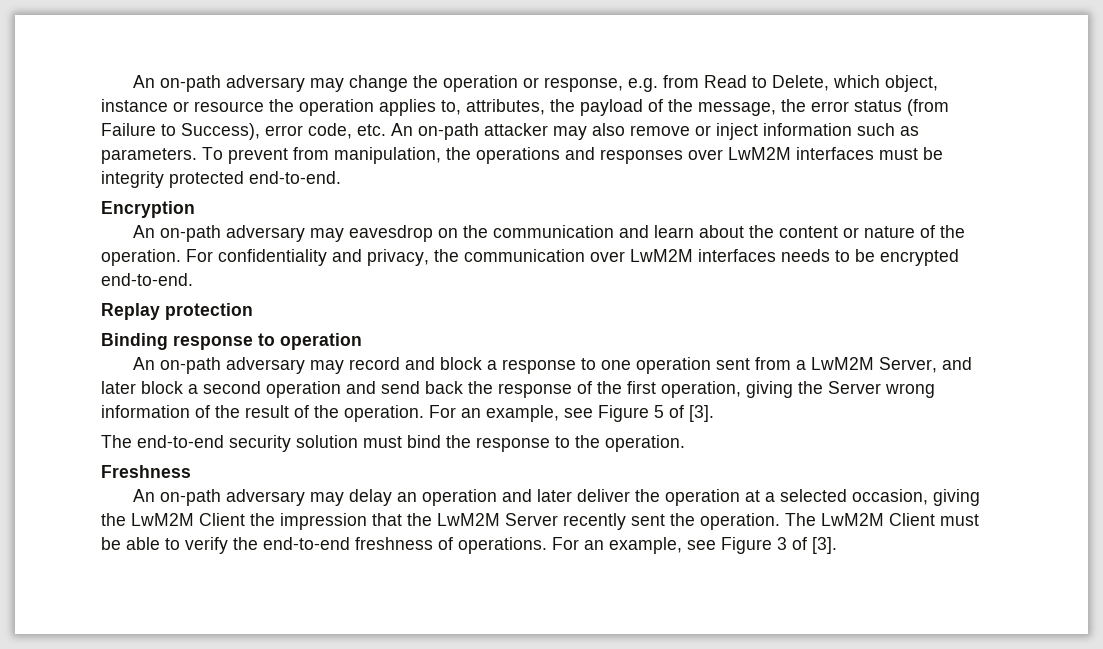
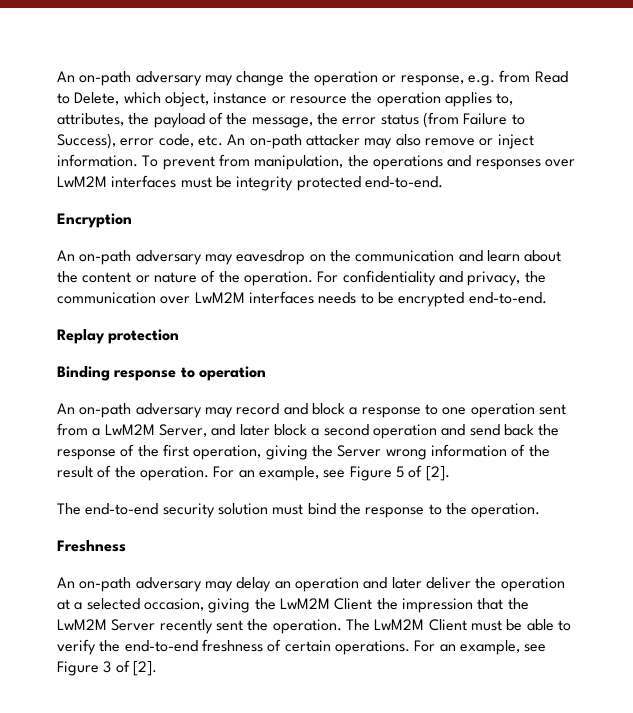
[763,123,919,136] [101,148,197,164] information such as parameters. -> [57,154,138,167] information.
[689,405,714,422] [3]. -> [425,466,450,481] [2].
(453, 543) none -> [284,640,331,652] certain
[812,537,837,554] [3]. -> [132,661,157,676] [2].

